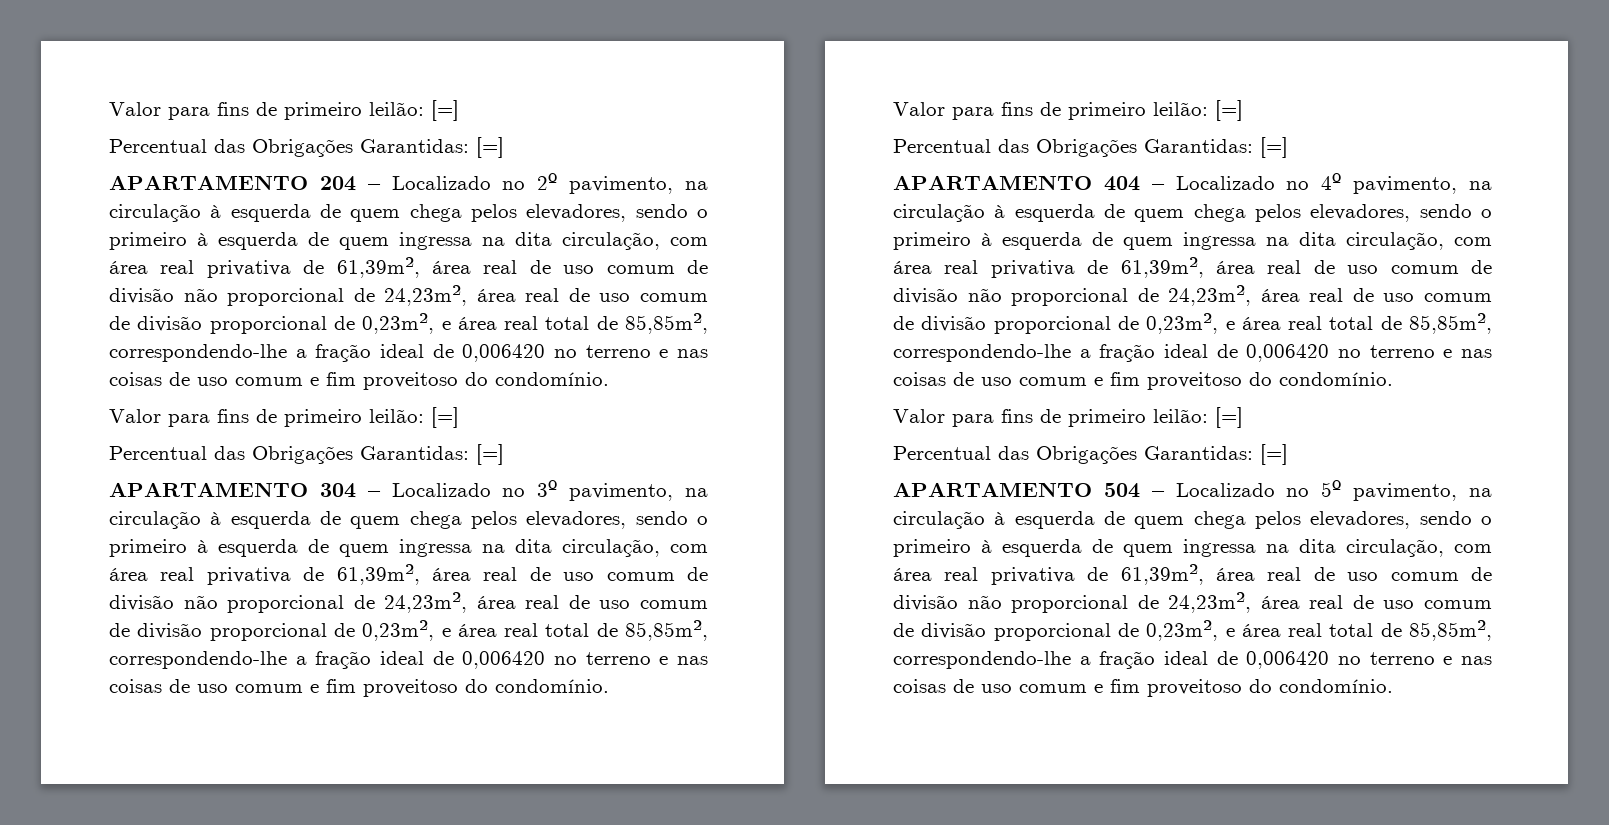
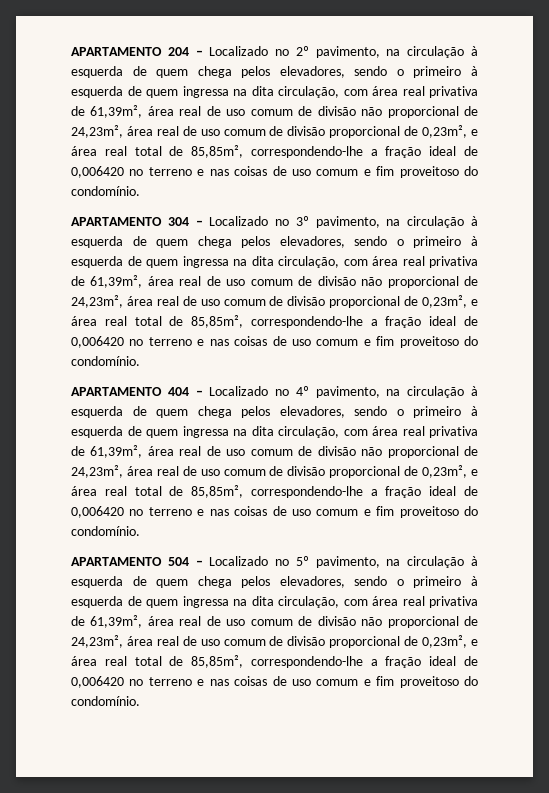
[109,100,459,121] [109,137,504,158] Valor para fins de primeiro leilão: [=] // Percentual das Obrigações Garantidas: [=] // -> (71, 51) none
[109,407,459,428] [109,444,504,465] // Valor para fins de primeiro leilão: [=] // Percentual das Obrigações Garantidas: [=] -> (140, 191) none
[893,100,1243,121] [893,137,1288,158] // Valor para fins de primeiro leilão: [=] // Percentual das Obrigações Garantidas: [=] -> (140, 361) none
[893,407,1243,428] [893,444,1288,465] // Valor para fins de primeiro leilão: [=] // Percentual das Obrigações Garantidas: [=] -> (140, 531) none

